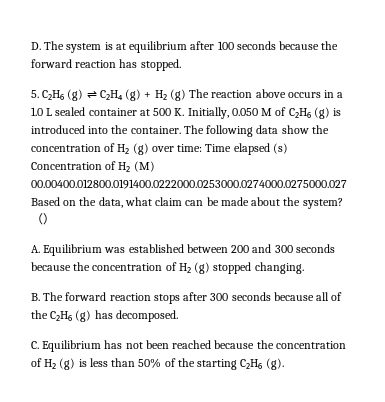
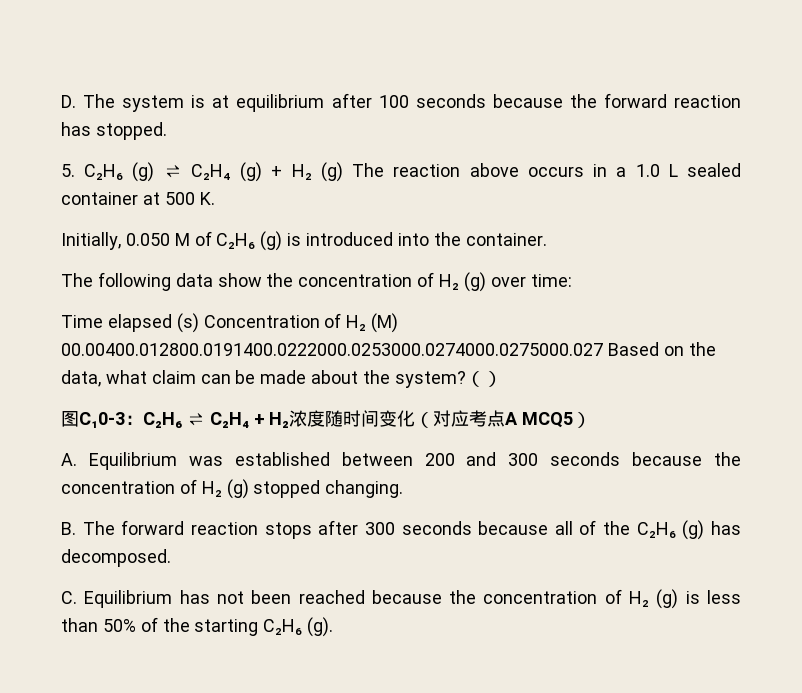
(185, 112) none -> (215, 198) //
(181, 130) none -> (547, 239) //
(203, 148) none -> (572, 280) //
(55, 219) none -> [61,410,592,428] // 图C₁0-3：C₂H₆ ⇌ C₂H₄ + H₂浓度随时间变化（对应考点A MCQ5）

